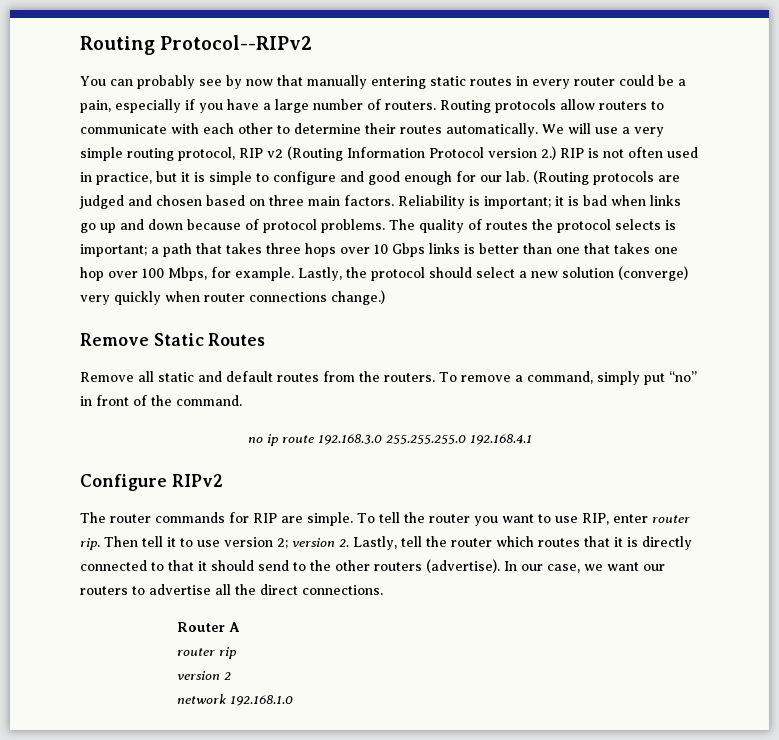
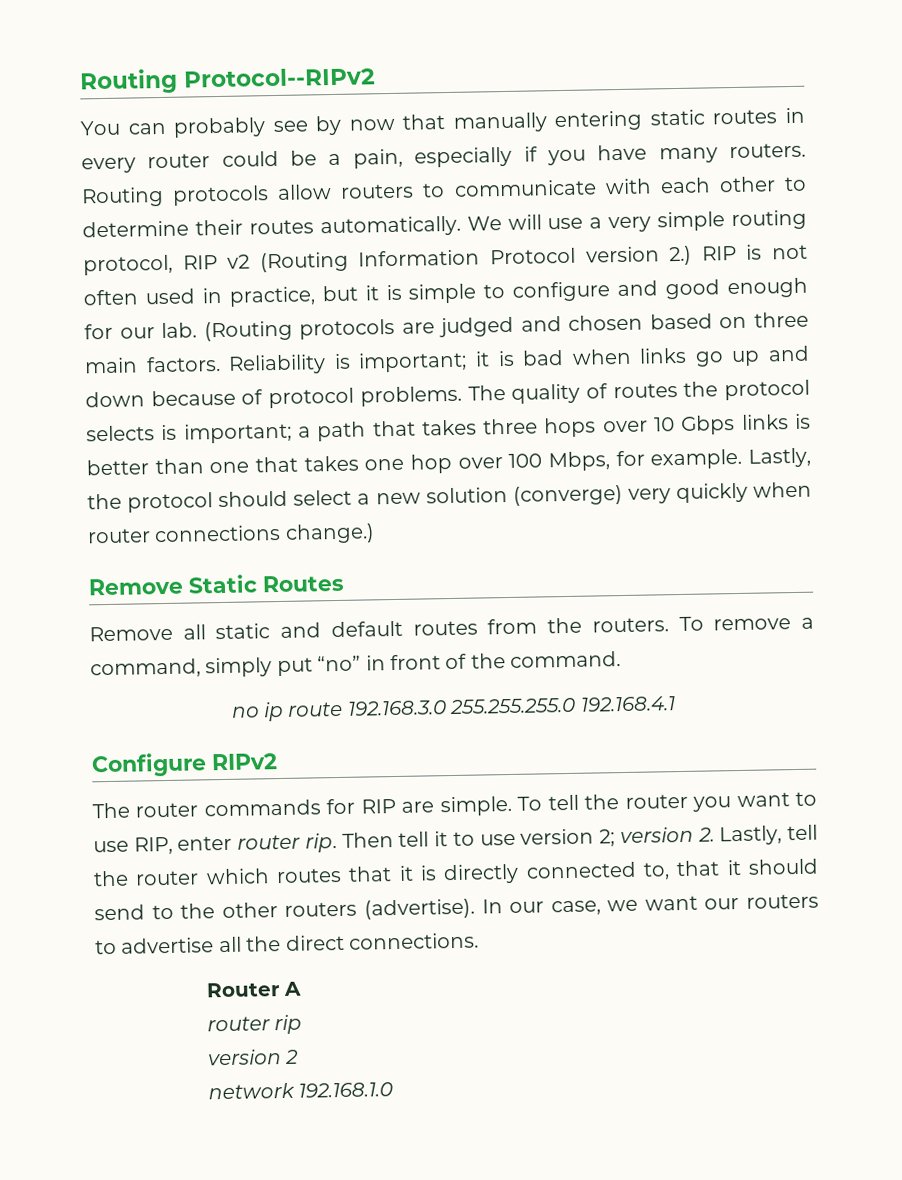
[263,99,381,113] a large number of -> [658,147,718,164] many
[151,562,164,571] to -> [642,862,670,880] to,

